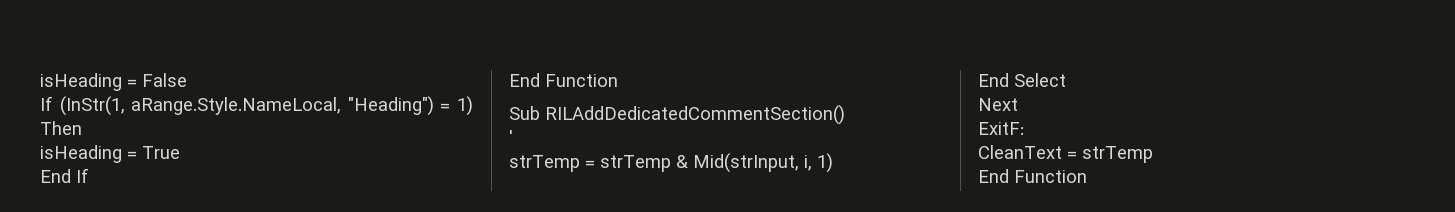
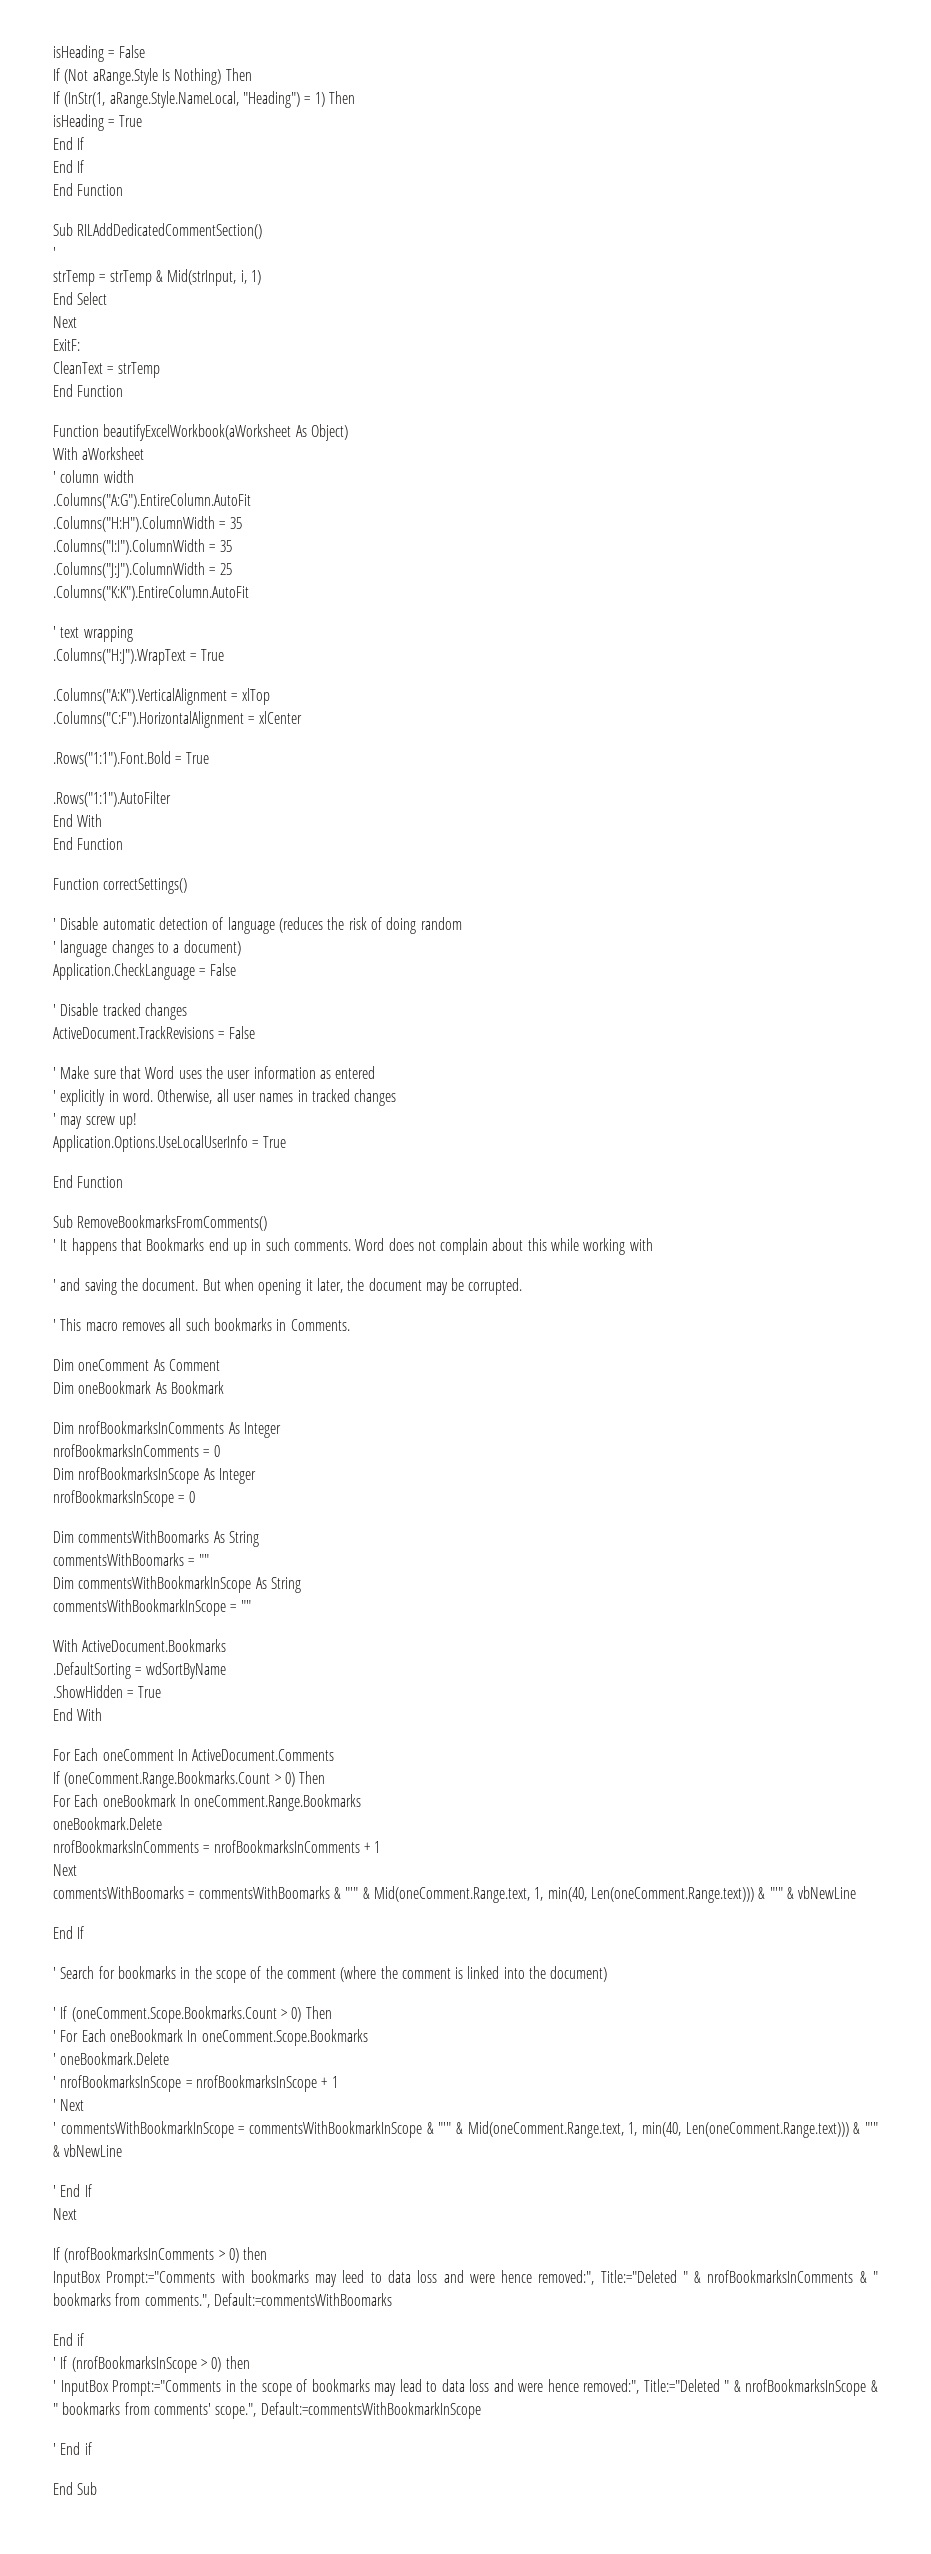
(187, 80) none -> [53,68,252,85] // If (Not aRange.Style Is Nothing) Then
(89, 175) none -> [53,160,85,173] // End If
(1087, 176) none -> [53,424,348,441] [53,447,145,460] [53,470,134,483] [53,493,251,509] [53,516,242,532] [53,539,232,555] [53,562,232,578] [53,585,249,601] [53,626,133,642] [53,648,224,665] [53,688,270,705] [53,711,302,728] [53,751,209,767] [53,791,171,807] [53,814,103,827] [53,837,124,850] [53,878,188,894] [53,917,462,934] [53,940,241,957] [53,963,236,980] [53,1003,187,1020] [53,1026,255,1039] [53,1066,376,1079] [53,1089,397,1106] [53,1113,137,1129] [53,1135,286,1152] [53,1175,124,1188] [53,1215,268,1231] [53,1238,653,1255] [53,1278,523,1295] [53,1318,350,1331] [53,1359,220,1371] [53,1381,224,1394] [53,1421,281,1438] [53,1444,220,1457] [53,1467,256,1484] [53,1490,195,1507] [53,1530,259,1547] [53,1553,209,1566] [53,1576,301,1593] [53,1599,251,1616] [53,1639,227,1652] [53,1662,226,1679] [53,1685,161,1698] [53,1708,103,1721] [53,1748,335,1761] [53,1771,326,1788] [53,1794,362,1811] [53,1817,162,1830] [53,1840,381,1853] [53,1864,77,1876] [53,1886,857,1903] [53,1926,85,1939] [53,1966,608,1983] [53,2006,332,2023] [53,2029,368,2046] [53,2052,170,2065] [53,2075,338,2092] [53,2099,85,2111] [53,2121,878,2138] [53,2144,123,2157] [53,2184,92,2197] [53,2208,77,2220] [53,2247,268,2263] [53,2270,879,2287] [53,2293,392,2308] [53,2333,85,2346] [53,2356,250,2373] [53,2379,878,2396] [53,2402,481,2419] [53,2442,92,2455] [53,2482,98,2495] // Function beautifyExcelWorkbook(aWorksheet As Object) // With aWorksheet // ' column width // .Columns("A:G").EntireColumn.AutoFit // .Columns("H:H").ColumnWidth = 35 // .Columns("I:I").ColumnWidth = 35 // .Columns("J:J").ColumnWidth = 25 // .Columns("K:K").EntireColumn.AutoFit // ' text wrapping // .Columns("H:J").WrapText = True // .Columns("A:K").VerticalAlignment = xlTop // .Columns("C:F").HorizontalAlignment = xlCenter // .Rows("1:1").Font.Bold = True // .Rows("1:1").AutoFilter // End With // End Function // Function correctSettings() // ' Disable automatic detection of language (reduces the risk of doing random // ' language changes to a document) // Application.CheckLanguage = False // ' Disable tracked changes // ActiveDocument.TrackRevisions = False // ' Make sure that Word uses the user information as entered // ' explicitly in word. Otherwise, all user names in tracked changes // ' may screw up! // Application.Options.UseLocalUserInfo = True // End Function // Sub RemoveBookmarksFromComments() // ' It happens that Bookmarks end up in such comments. Word does not complain about this while working with // ' and saving the document. But when opening it later, the document may be corrupted. // ' This macro removes all such bookmarks in Comments. // Dim oneComment As Comment // Dim oneBookmark As Bookmark // Dim nrofBookmarksInComments As Integer // nrofBookmarksInComments = 0 // Dim nrofBookmarksInScope As Integer // nrofBookmarksInScope = 0 // Dim commentsWithBoomarks As String // commentsWithBoomarks = "" // Dim commentsWithBookmarkInScope As String // commentsWithBookmarkInScope = "" // With ActiveDocument.Bookmarks // .DefaultSorting = wdSortByName // .ShowHidden = True // End With // For Each oneComment In ActiveDocument.Comments // If (oneComment.Range.Bookmarks.Count > 0) Then // For Each oneBookmark In oneComment.Range.Bookmarks // oneBookmark.Delete // nrofBookmarksInComments = nrofBookmarksInComments + 1 // Next // commentsWithBoomarks = commentsWithBoomarks & "'" & Mid(oneComment.Range.text, 1, min(40, Len(oneComment.Range.text))) & "'" & vbNewLine // End If // ' Search for bookmarks in the scope of the comment (where the comment is linked into the document) // ' If (oneComment.Scope.Bookmarks.Count > 0) Then // ' For Each oneBookmark In oneComment.Scope.Bookmarks // ' oneBookmark.Delete // ' nrofBookmarksInScope = nrofBookmarksInScope + 1 // ' Next // ' commentsWithBookmarkInScope = commentsWithBookmarkInScope & "'" & Mid(oneComment.Range.text, 1, min(40, Len(oneComment.Range.text))) & "'" & vbNewLine // ' End If // Next // If (nrofBookmarksInComments > 0) then // InputBox Prompt:="Comments with bookmarks may leed to data loss and were hence removed:", Title:="Deleted " & nrofBookmarksInComments & " bookmarks from comments.", Default:=commentsWithBoomarks // End if // ' If (nrofBookmarksInScope > 0) then // ' InputBox Prompt:="Comments in the scope of bookmarks may lead to data loss and were hence removed:", Title:="Deleted " & nrofBookmarksInScope & " bookmarks from comments' scope.", Default:=commentsWithBookmarkInScope // ' End if // End Sub

